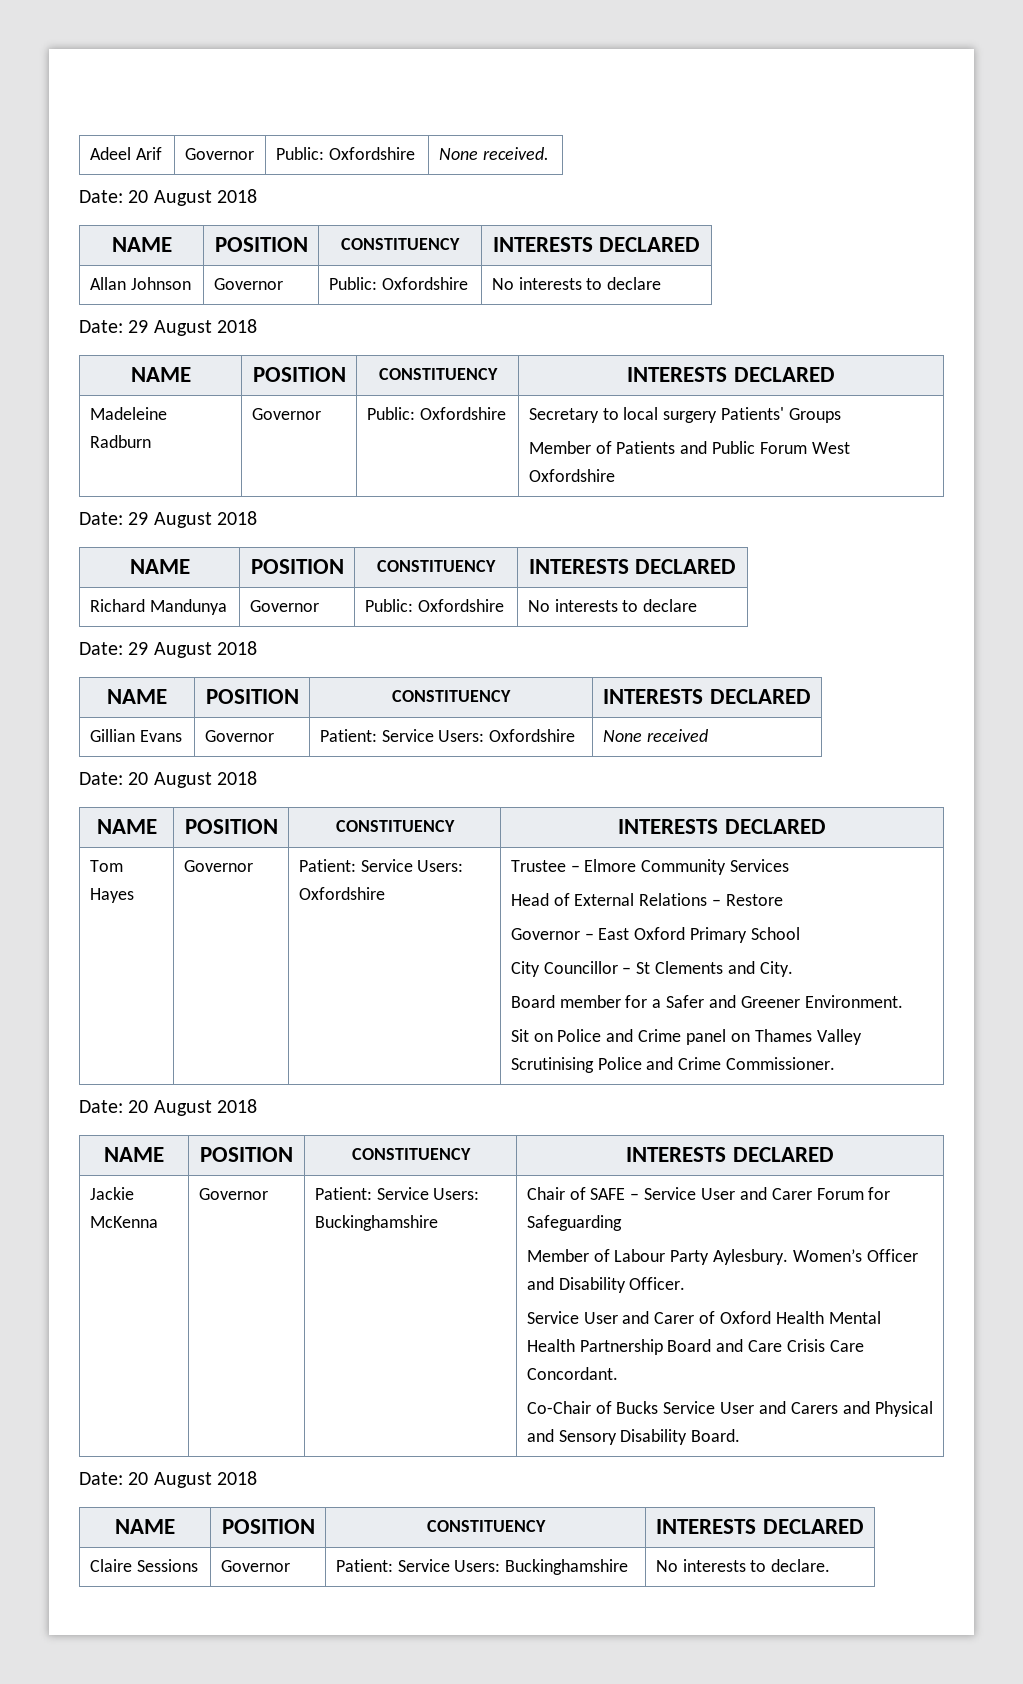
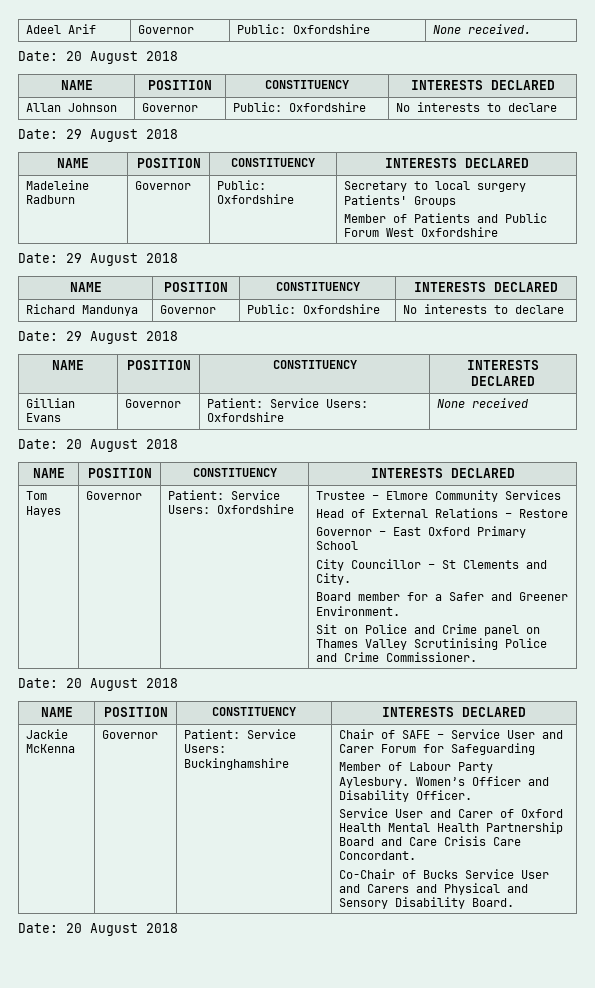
[115,1519,175,1534] [221,1519,315,1534] [426,1520,546,1532] [656,1519,864,1534] [89,1559,198,1572] [220,1560,290,1572] [335,1559,629,1575] [655,1559,831,1572] // NAME | POSITION | CONSTITUENCY | INTERESTS DECLARED // Claire Sessions | Governor | Patient: Service Users: Buckinghamshire | No interests to declare. -> (178, 928) none

